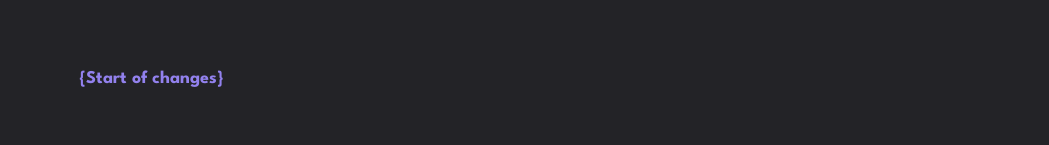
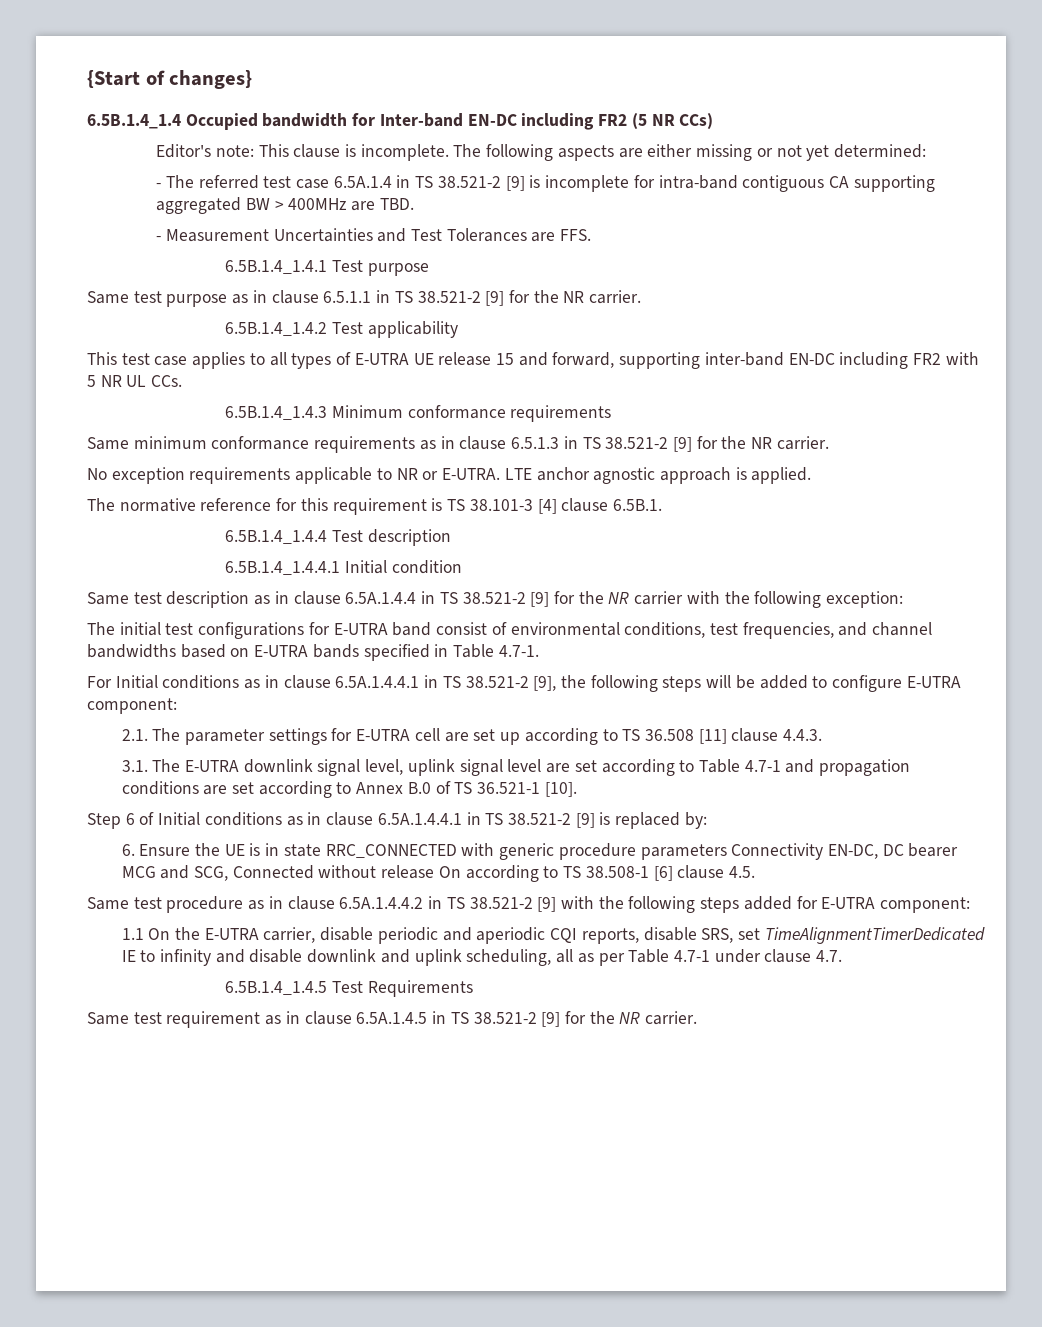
(224, 78) none -> [87,113,714,130] [156,144,926,161] [156,175,935,192] [156,197,414,214] [156,228,592,242] [225,260,429,276] [87,290,642,307] [225,321,458,338] [87,352,979,369] [87,375,183,387] [225,405,612,422] [87,436,829,453] [87,467,812,484] [87,498,662,515] [225,529,451,546] [225,560,462,575] [87,591,904,608] [87,622,933,639] [87,644,539,661] [87,675,961,692] [87,698,177,714] [121,728,823,745] [121,759,911,776] [121,781,577,798] [87,812,707,829] [121,843,959,860] [121,865,755,882] [87,896,971,913] [121,927,985,944] [121,949,843,966] [225,980,473,997] [87,1011,698,1028] // 6.5B.1.4_1.4 Occupied bandwidth for Inter-band EN-DC including FR2 (5 NR CCs) // Editor's note: This clause is incomplete. The following aspects are either missing or not yet determined: // - The referred test case 6.5A.1.4 in TS 38.521-2 [9] is incomplete for intra-band contiguous CA supporting aggregated BW > 400MHz are TBD. // - Measurement Uncertainties and Test Tolerances are FFS. // 6.5B.1.4_1.4.1 Test purpose // Same test purpose as in clause 6.5.1.1 in TS 38.521-2 [9] for the NR carrier. // 6.5B.1.4_1.4.2 Test applicability // This test case applies to all types of E-UTRA UE release 15 and forward, supporting inter-band EN-DC including FR2 with 5 NR UL CCs. // 6.5B.1.4_1.4.3 Minimum conformance requirements // Same minimum conformance requirements as in clause 6.5.1.3 in TS 38.521-2 [9] for the NR carrier. // No exception requirements applicable to NR or E-UTRA. LTE anchor agnostic approach is applied. // The normative reference for this requirement is TS 38.101-3 [4] clause 6.5B.1. // 6.5B.1.4_1.4.4 Test description // 6.5B.1.4_1.4.4.1 Initial condition // Same test description as in clause 6.5A.1.4.4 in TS 38.521-2 [9] for the NR carrier with the following exception: // The initial test configurations for E-UTRA band consist of environmental conditions, test frequencies, and channel bandwidths based on E-UTRA bands specified in Table 4.7-1. // For Initial conditions as in clause 6.5A.1.4.4.1 in TS 38.521-2 [9], the following steps will be added to configure E-UTRA component: // 2.1. The parameter settings for E-UTRA cell are set up according to TS 36.508 [11] clause 4.4.3. // 3.1. The E-UTRA downlink signal level, uplink signal level are set according to Table 4.7-1 and propagation conditions are set according to Annex B.0 of TS 36.521-1 [10]. // Step 6 of Initial conditions as in clause 6.5A.1.4.4.1 in TS 38.521-2 [9] is replaced by: // 6. Ensure the UE is in state RRC_CONNECTED with generic procedure parameters Connectivity EN-DC, DC bearer MCG and SCG, Connected without release On according to TS 38.508-1 [6] clause 4.5. // Same test procedure as in clause 6.5A.1.4.4.2 in TS 38.521-2 [9] with the following steps added for E-UTRA component: // 1.1 On the E-UTRA carrier, disable periodic and aperiodic CQI reports, disable SRS, set TimeAlignmentTimerDedicated IE to infinity and disable downlink and uplink scheduling, all as per Table 4.7-1 under clause 4.7. // 6.5B.1.4_1.4.5 Test Requirements // Same test requirement as in clause 6.5A.1.4.5 in TS 38.521-2 [9] for the NR carrier.

